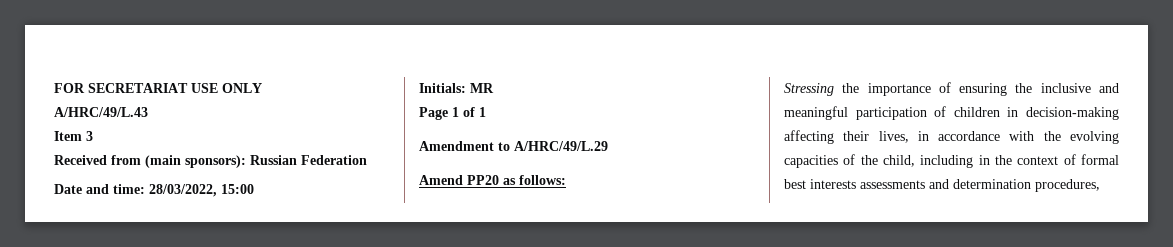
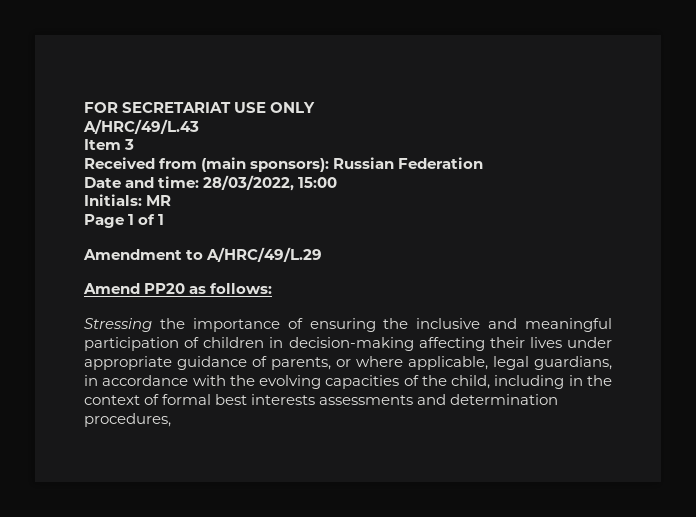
[878,131,909,143] lives, -> [529,337,612,348] [84,356,612,370] lives under appropriate guidance of parents, or where applicable, legal guardians,

